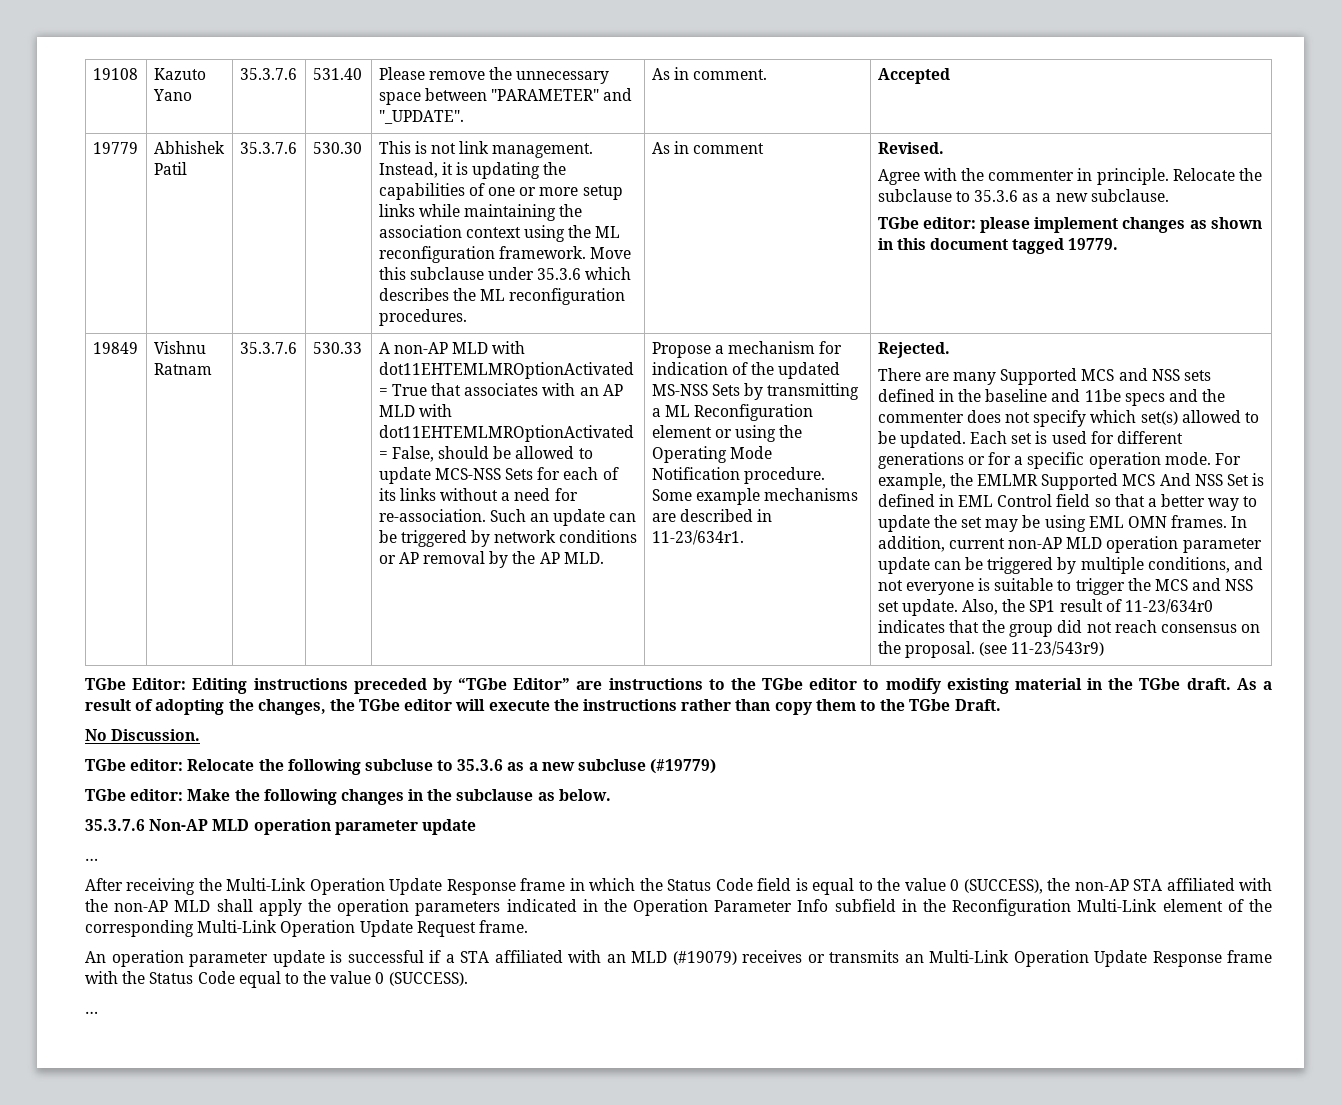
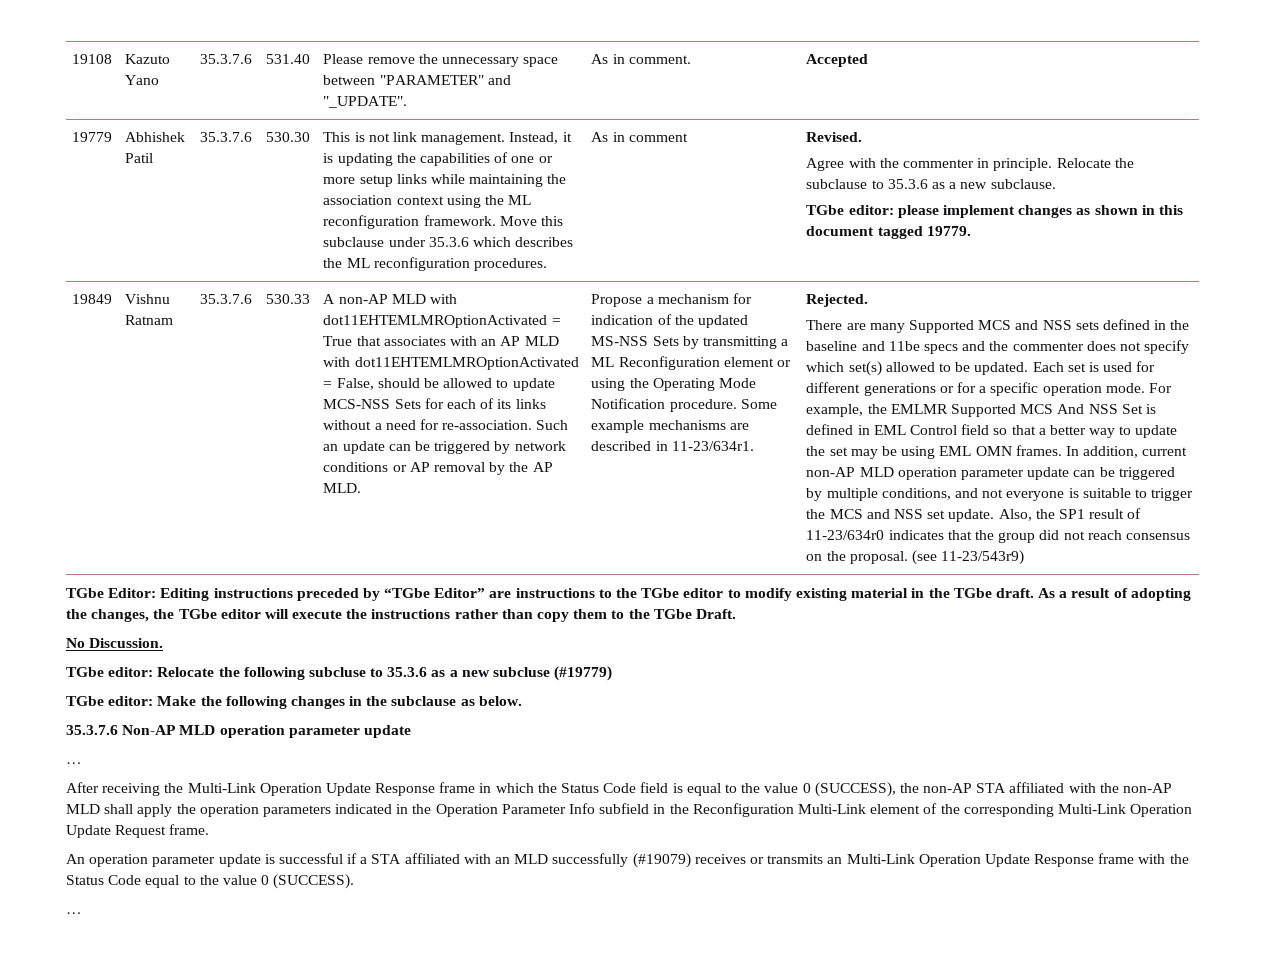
(667, 957) none -> [552,853,629,867] successfully

